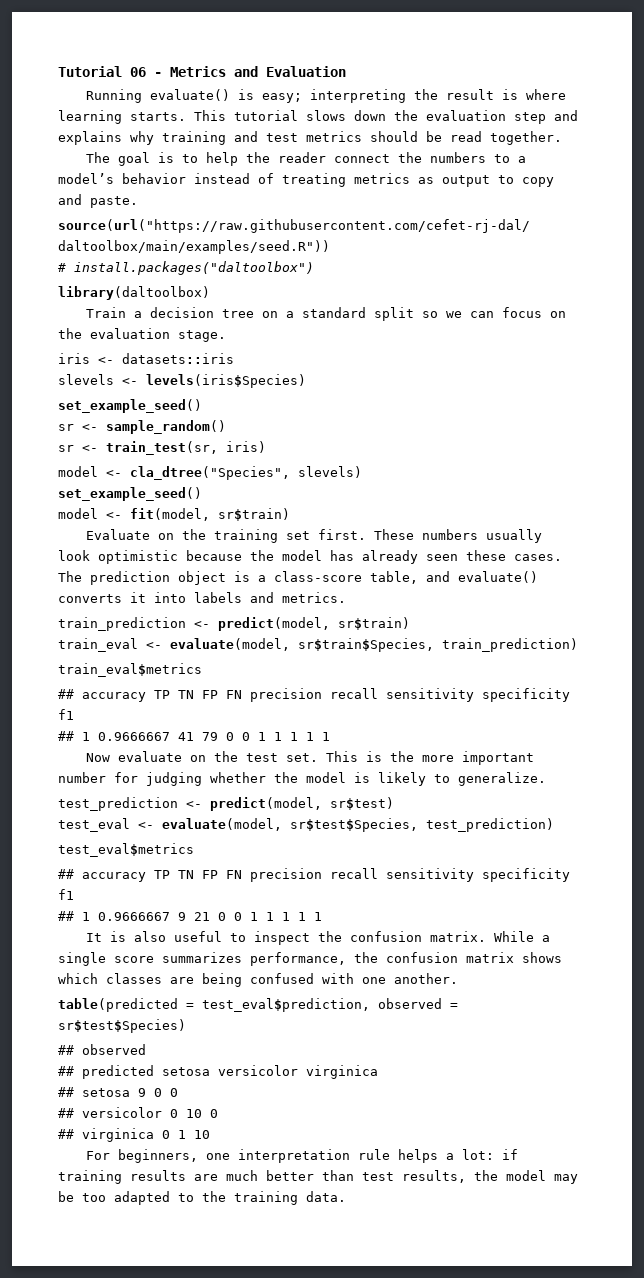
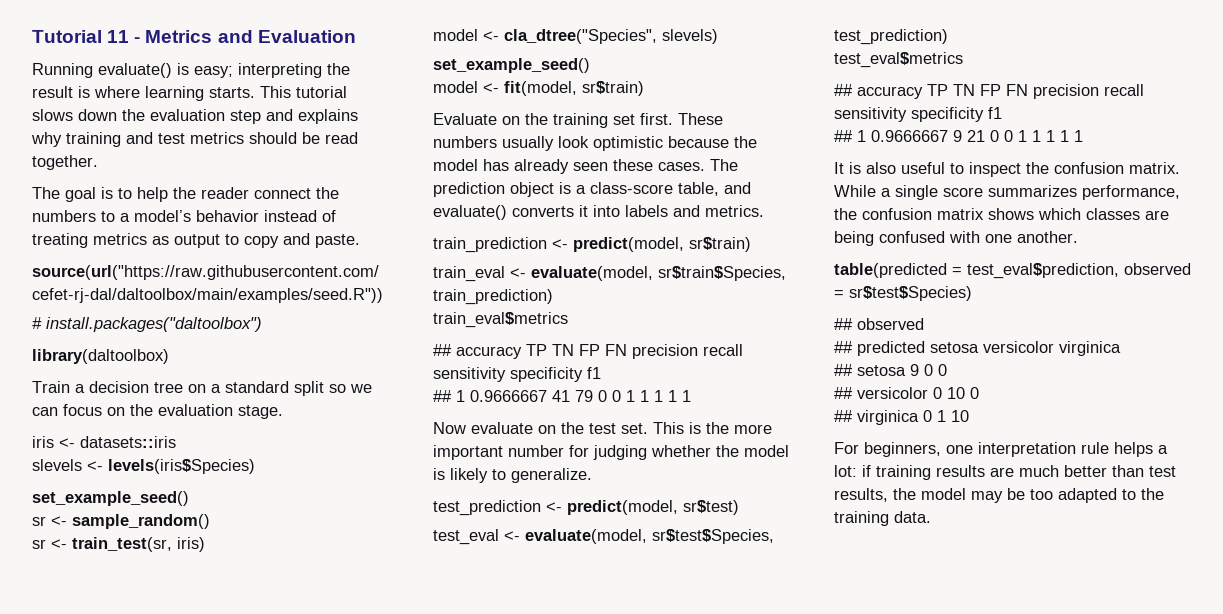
[130,67,146,77] 06 -> [107,30,130,43] 11

